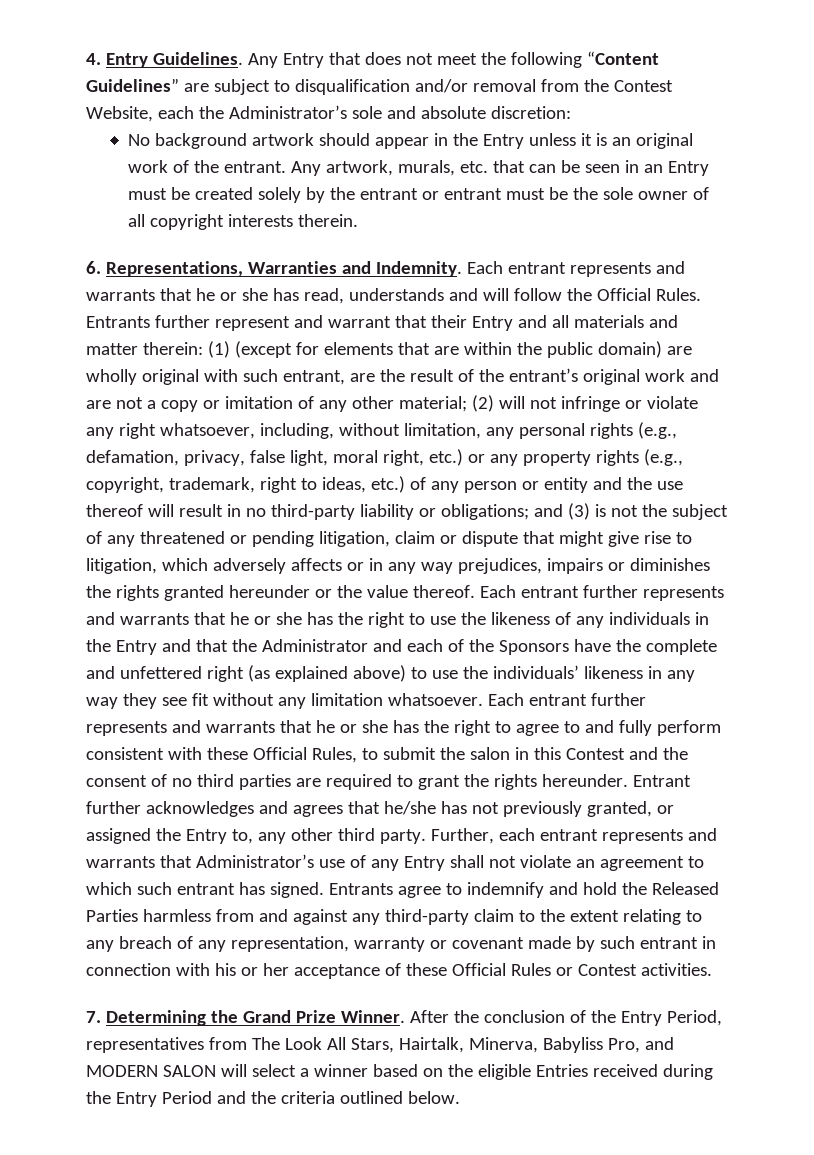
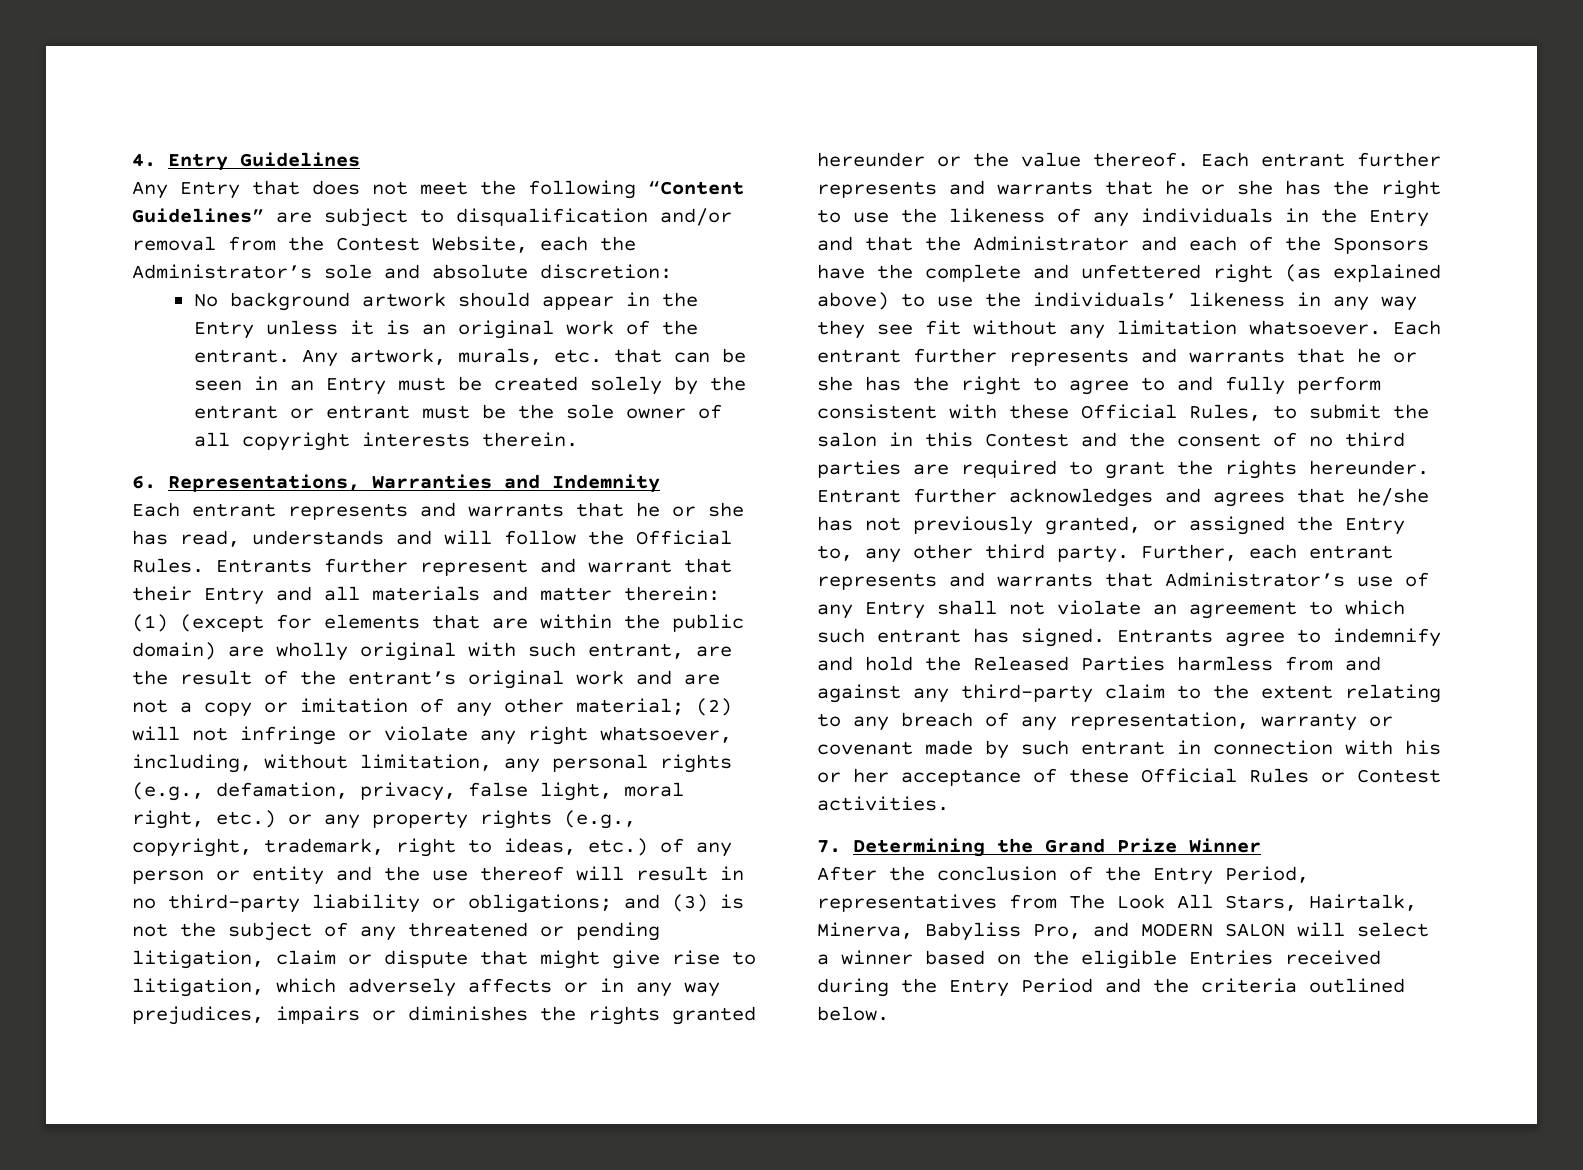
[152,52,243,65] Guidelines. -> [240,152,360,167] Guidelines //
[375,261,462,277] Indemnity. -> [552,474,660,493] Indemnity //
[340,1010,405,1023] Winner. -> [1189,838,1261,853] Winner //

